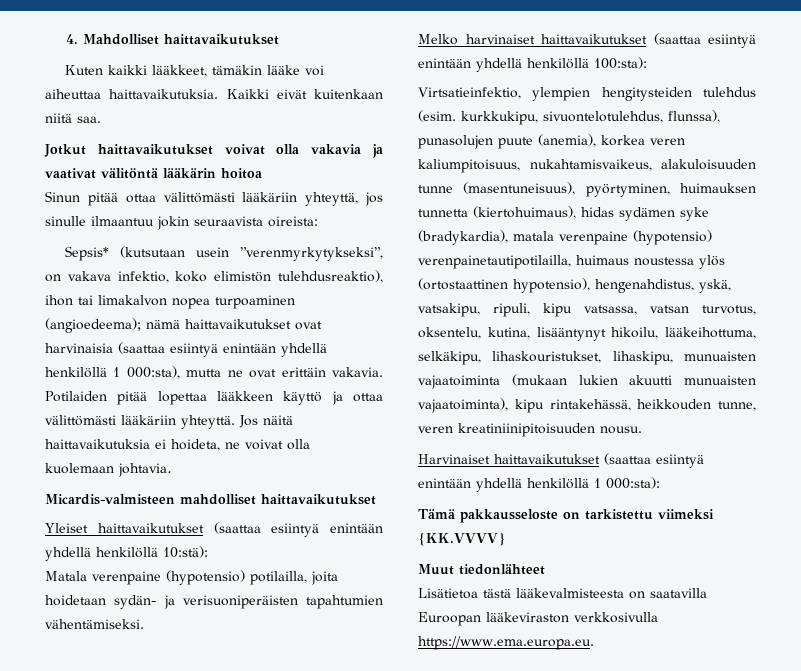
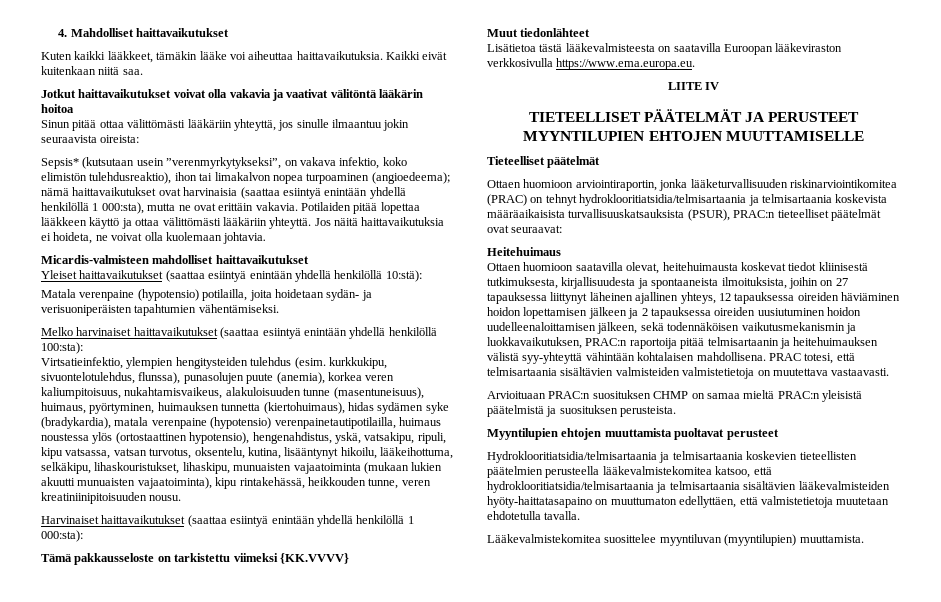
(576, 188) none -> [41,402,86,414] huimaus,
(594, 643) none -> [667,82,720,90] [528,109,860,122] [523,131,864,141] [487,156,601,168] [487,179,897,191] [487,194,888,206] [487,209,881,221] [487,225,563,233] [487,247,561,256] [487,262,868,274] [487,277,848,289] [487,292,900,304] [487,307,861,319] [487,322,856,334] [487,337,879,349] [487,352,855,364] [487,367,890,379] [487,390,862,402] [487,405,677,417] [487,428,779,440] [487,451,857,463] [487,466,772,478] [487,481,890,493] [487,496,890,508] [487,511,581,520] [487,534,864,546] // LIITE IV // TIETEELLISET PÄÄTELMÄT JA PERUSTEET MYYNTILUPIEN EHTOJEN MUUTTAMISELLE // Tieteelliset päätelmät // Ottaen huomioon arviointiraportin, jonka lääketurvallisuuden riskinarviointikomitea (PRAC) on tehnyt hydroklooritiatsidia/telmisartaania ja telmisartaania koskevista määräaikaisista turvallisuuskatsauksista (PSUR), PRAC:n tieteelliset päätelmät ovat seuraavat: // Heitehuimaus // Ottaen huomioon saatavilla olevat, heitehuimausta koskevat tiedot kliinisestä tutkimuksesta, kirjallisuudesta ja spontaaneista ilmoituksista, joihin on 27 tapauksessa liittynyt läheinen ajallinen yhteys, 12 tapauksessa oireiden häviäminen hoidon lopettamisen jälkeen ja 2 tapauksessa oireiden uusiutuminen hoidon uudelleenaloittamisen jälkeen, sekä todennäköisen vaikutusmekanismin ja luokkavaikutuksen, PRAC:n raportoija pitää telmisartaanin ja heitehuimauksen välistä syy-yhteyttä vähintään kohtalaisen mahdollisena. PRAC totesi, että telmisartaania sisältävien valmisteiden valmistetietoja on muutettava vastaavasti. // Arvioituaan PRAC:n suosituksen CHMP on samaa mieltä PRAC:n yleisistä päätelmistä ja suosituksen perusteista. // Myyntilupien ehtojen muuttamista puoltavat perusteet // Hydroklooritiatsidia/telmisartaania ja telmisartaania koskevien tieteellisten päätelmien perusteella lääkevalmistekomitea katsoo, että hydroklooritiatsidia/telmisartaania ja telmisartaania sisältävien lääkevalmisteiden hyöty-haittatasapaino on muuttumaton edellyttäen, että valmistetietoja muutetaan ehdotetulla tavalla. // Lääkevalmistekomitea suosittelee myyntiluvan (myyntilupien) muuttamista.

